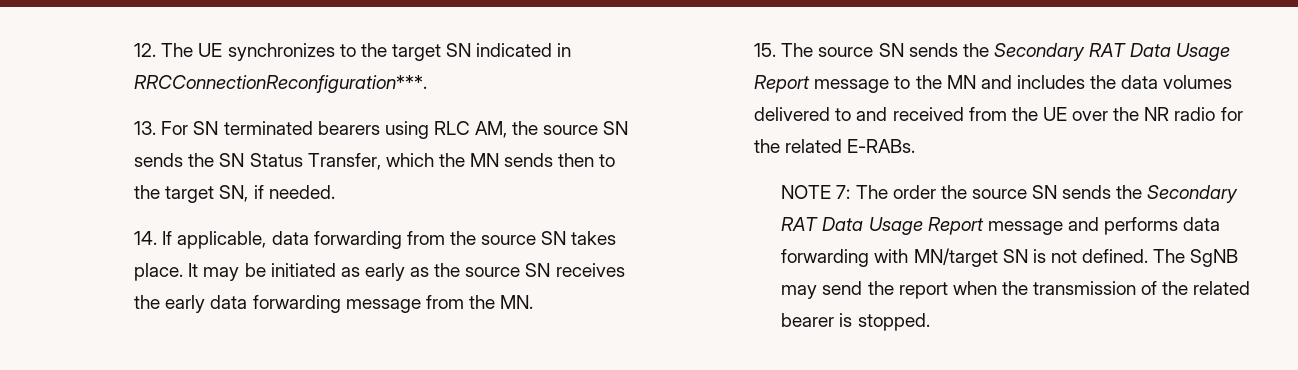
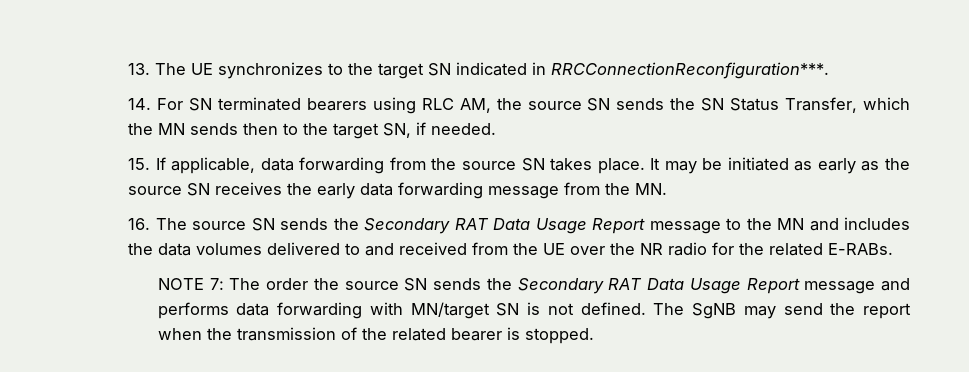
[134,43,157,57] 12. -> [128,63,151,75] 13.
[134,121,157,135] 13. -> [128,98,152,110] 14.
[134,231,158,245] 14. -> [128,158,151,170] 15.
[754,43,777,57] 15. -> [128,218,151,230] 16.

